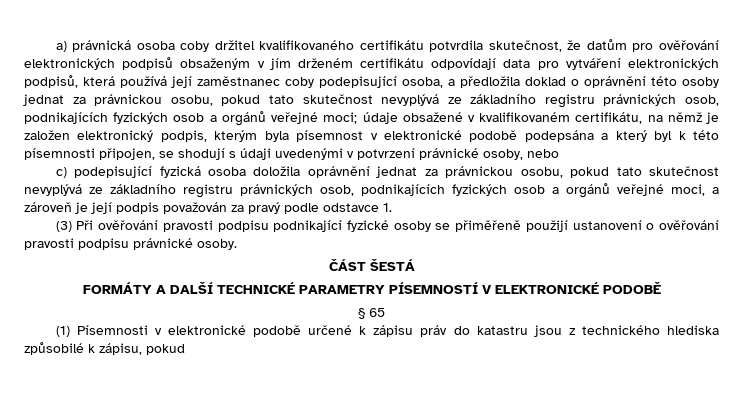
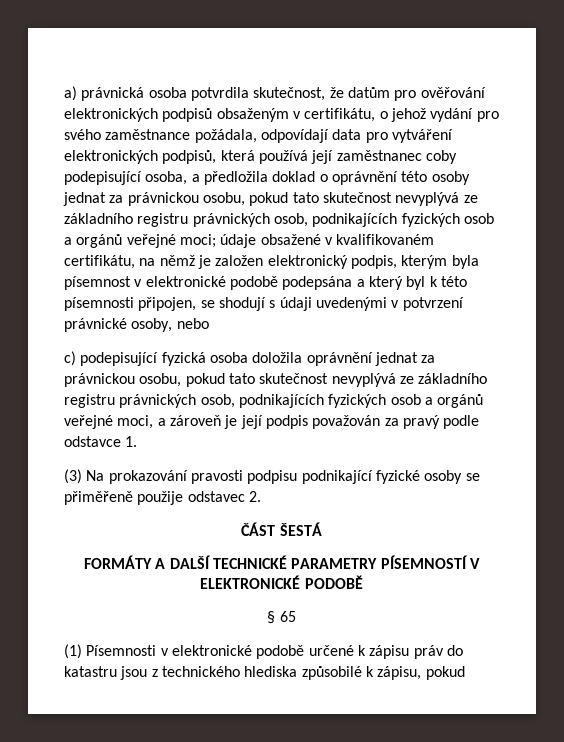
[180,40,424,52] coby držitel kvalifikovaného certifikátu -> (187, 92) none
[269,58,425,70] jím drženém certifikátu -> [304,108,499,122] [64,129,257,143] certifikátu, o jehož vydání pro svého zaměstnance požádala,
[76,220,159,230] Při ověřování -> [86,470,188,484] Na prokazování
[525,220,719,232] [24,238,237,250] použijí ustanovení o ověřování pravosti podpisu právnické osoby. -> [137,491,261,505] použije odstavec 2.

